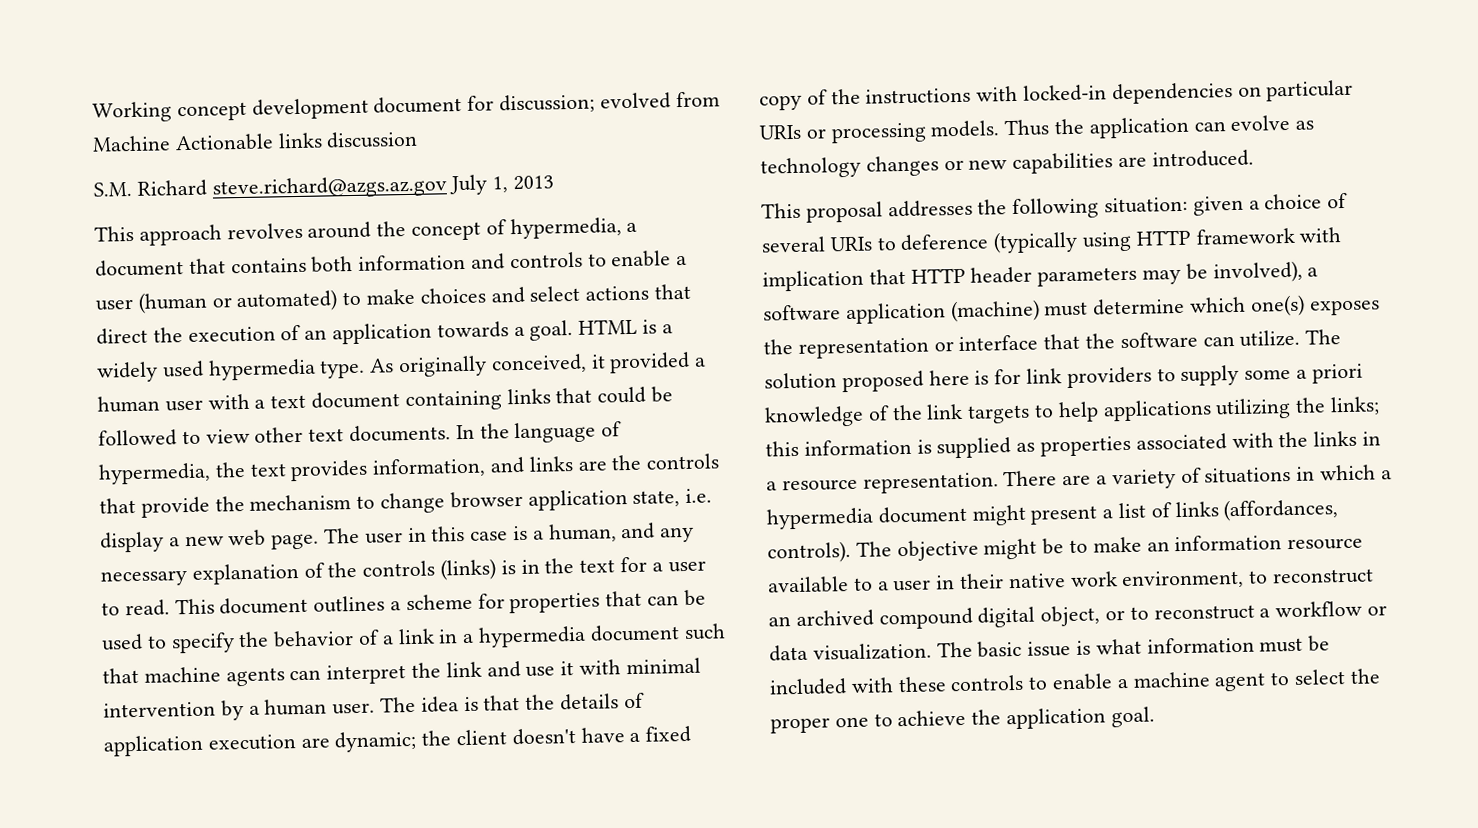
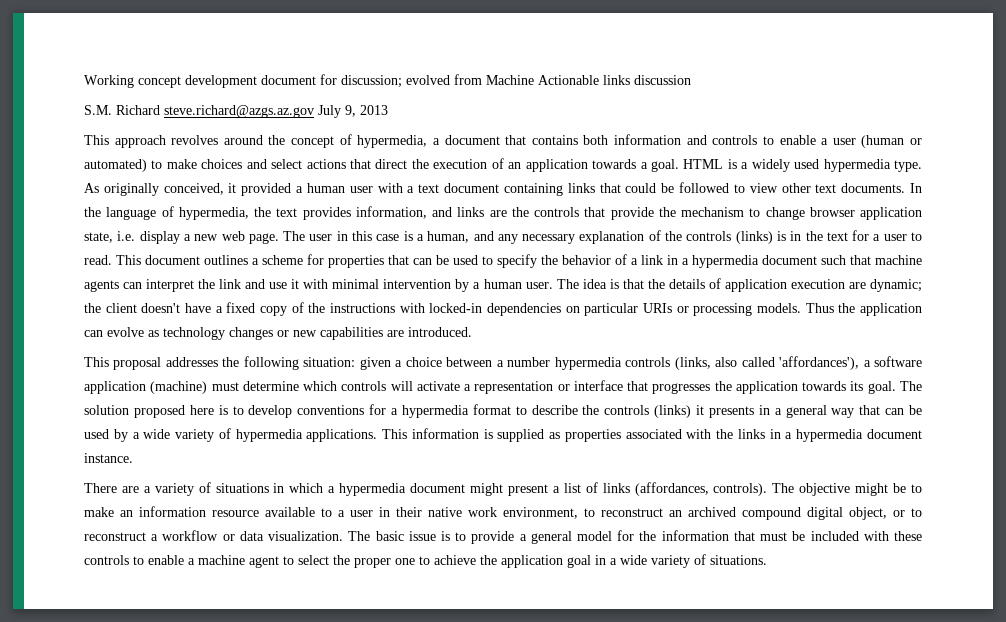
[492,176,509,193] 1, -> [345,105,356,117] 9,
[1327,192,1349,209] [761,227,1342,254] [762,260,1303,292] of several URIs to deference (typically using HTTP framework with implication that HTTP header parameters may be involved), -> [446,356,860,370] between a number hypermedia controls (links, also called 'affordances'),
[1249,294,1380,317] [763,329,1301,359] one(s) exposes the representation or interface that the software can utilize. -> [341,380,896,394] controls will activate a representation or interface that progresses the application towards its goal.
[994,363,1363,389] [764,396,1381,428] [765,440,799,457] for link providers to supply some a priori knowledge of the link targets to help applications utilizing the links; this -> [232,404,922,418] [84,428,408,442] to develop conventions for a hypermedia format to describe the controls (links) it presents in a general way that can be used by a wide variety of hypermedia applications. This
[781,472,999,494] resource representation. -> [796,429,923,442] [84,453,133,463] hypermedia document instance. //
[1095,636,1255,655] what information -> [455,530,755,544] to provide a general model for the information that
[1110,706,1155,728] goal. -> [567,554,767,568] goal in a wide variety of situations.

